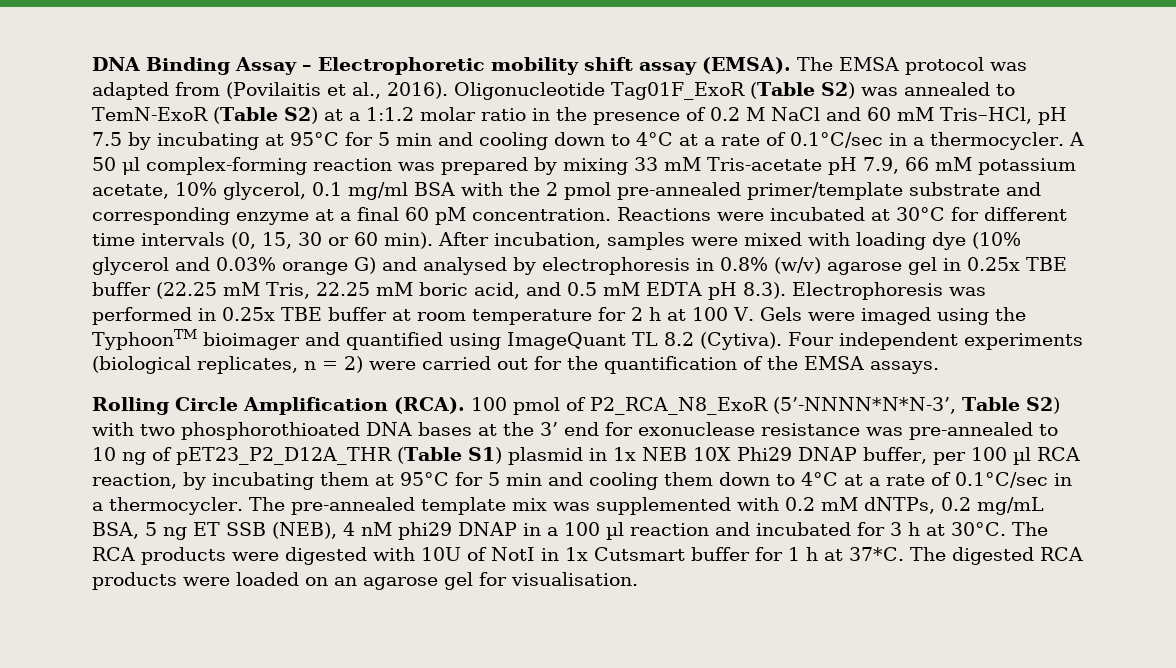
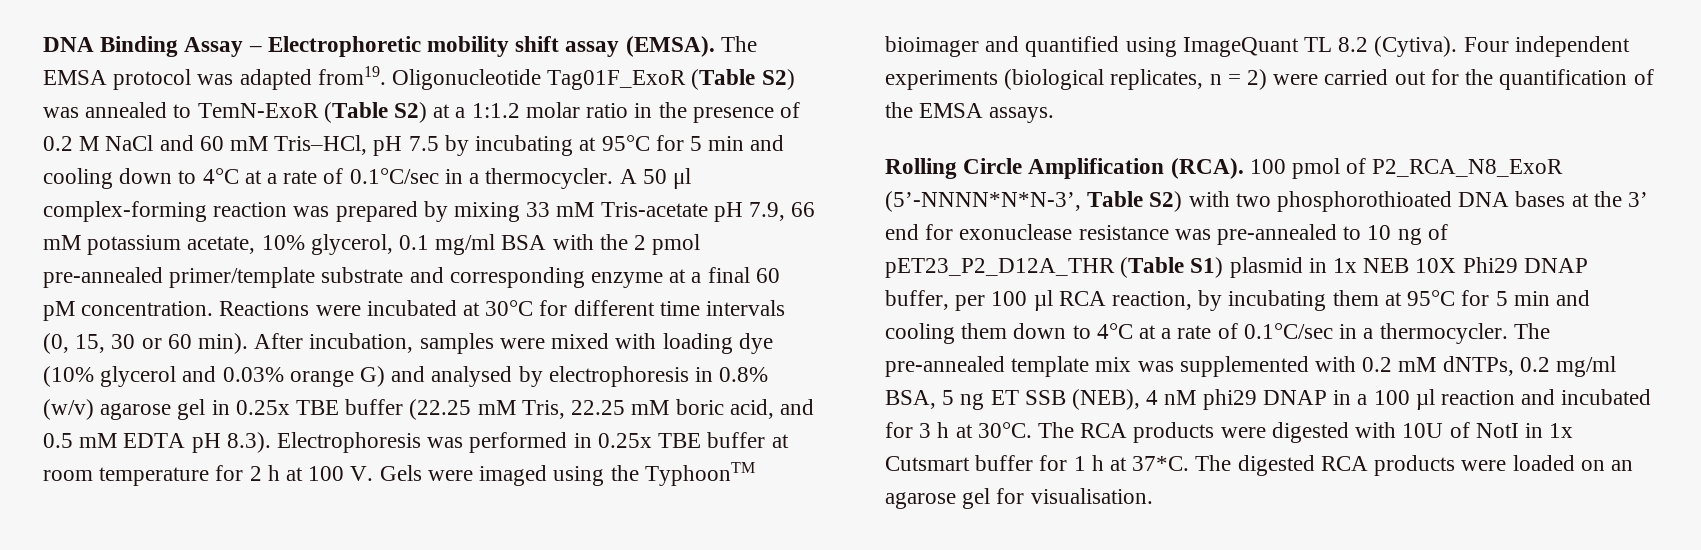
[175,82,448,99] from (Povilaitis et al., 2016). -> [317,66,386,85] from19.
[976,497,1044,515] mg/mL -> [1556,356,1617,377] mg/ml

